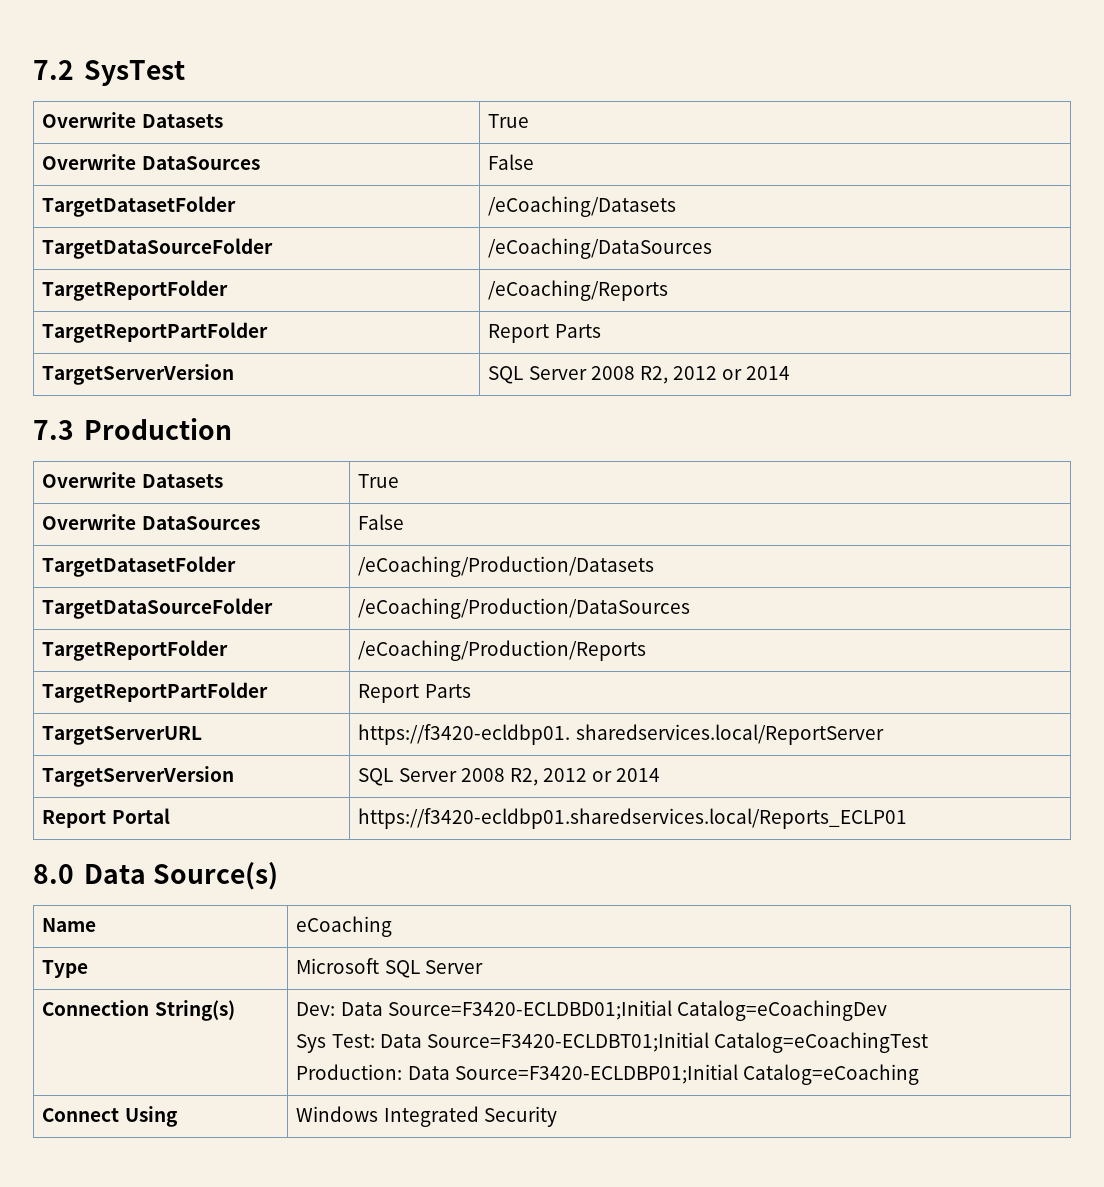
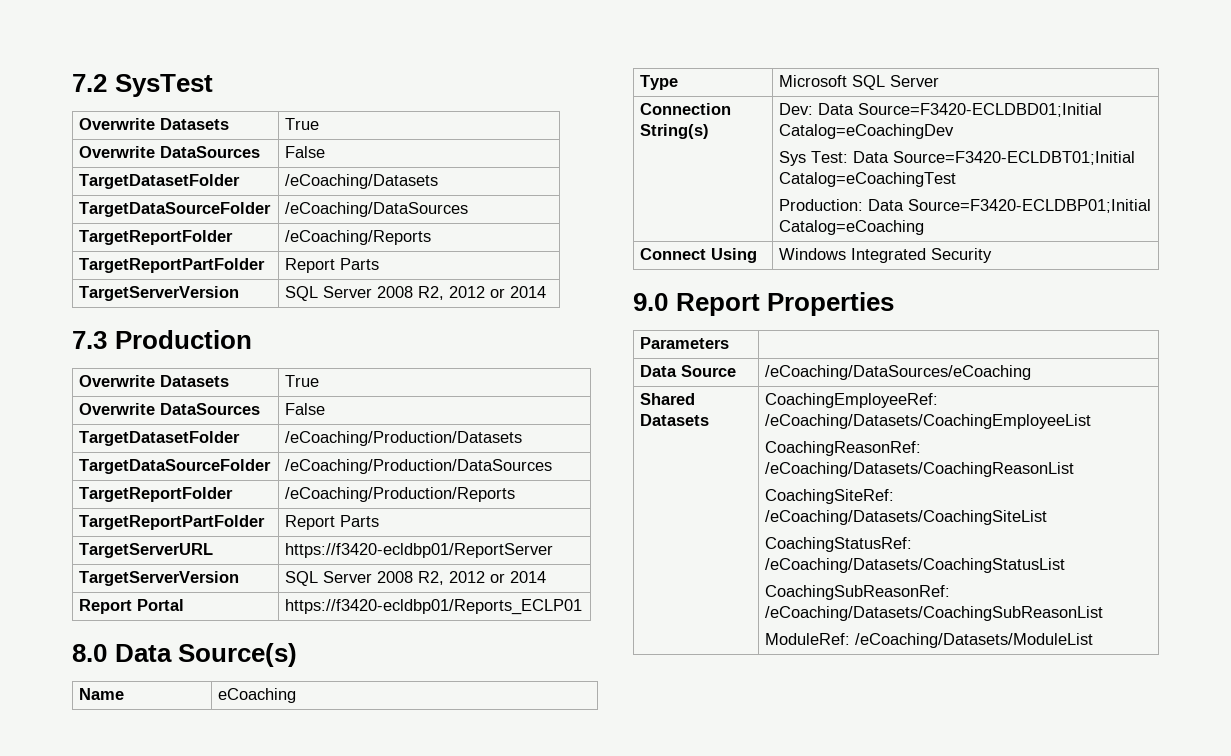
[358,724,884,745] https://f3420-ecldbp01. sharedservices.local/ReportServer -> [285,543,554,558] https://f3420-ecldbp01/ReportServer
[358,808,908,829] https://f3420-ecldbp01.sharedservices.local/Reports_ECLP01 -> [285,599,583,615] https://f3420-ecldbp01/Reports_ECLP01
(557, 1116) none -> [633,292,895,316] [640,337,730,349] [640,365,737,377] [765,365,1032,380] [640,393,696,405] [640,414,710,426] [765,393,939,408] [765,414,1092,429] [765,441,922,456] [765,462,1075,477] [765,489,895,504] [765,510,1048,525] [765,537,913,552] [765,558,1066,573] [765,585,951,600] [765,606,1104,621] [765,633,1094,648] // 9.0 Report Properties // Parameters | // Data Source | /eCoaching/DataSources/eCoaching // Shared Datasets | CoachingEmployeeRef: /eCoaching/Datasets/CoachingEmployeeList // CoachingReasonRef: /eCoaching/Datasets/CoachingReasonList // CoachingSiteRef: /eCoaching/Datasets/CoachingSiteList // CoachingStatusRef: /eCoaching/Datasets/CoachingStatusList // CoachingSubReasonRef: /eCoaching/Datasets/CoachingSubReasonList // ModuleRef: /eCoaching/Datasets/ModuleList

